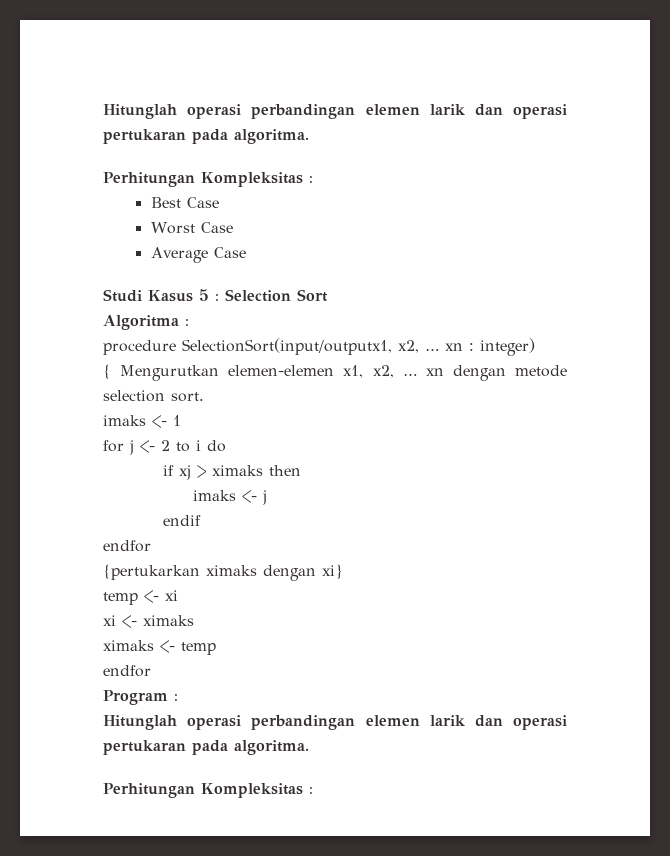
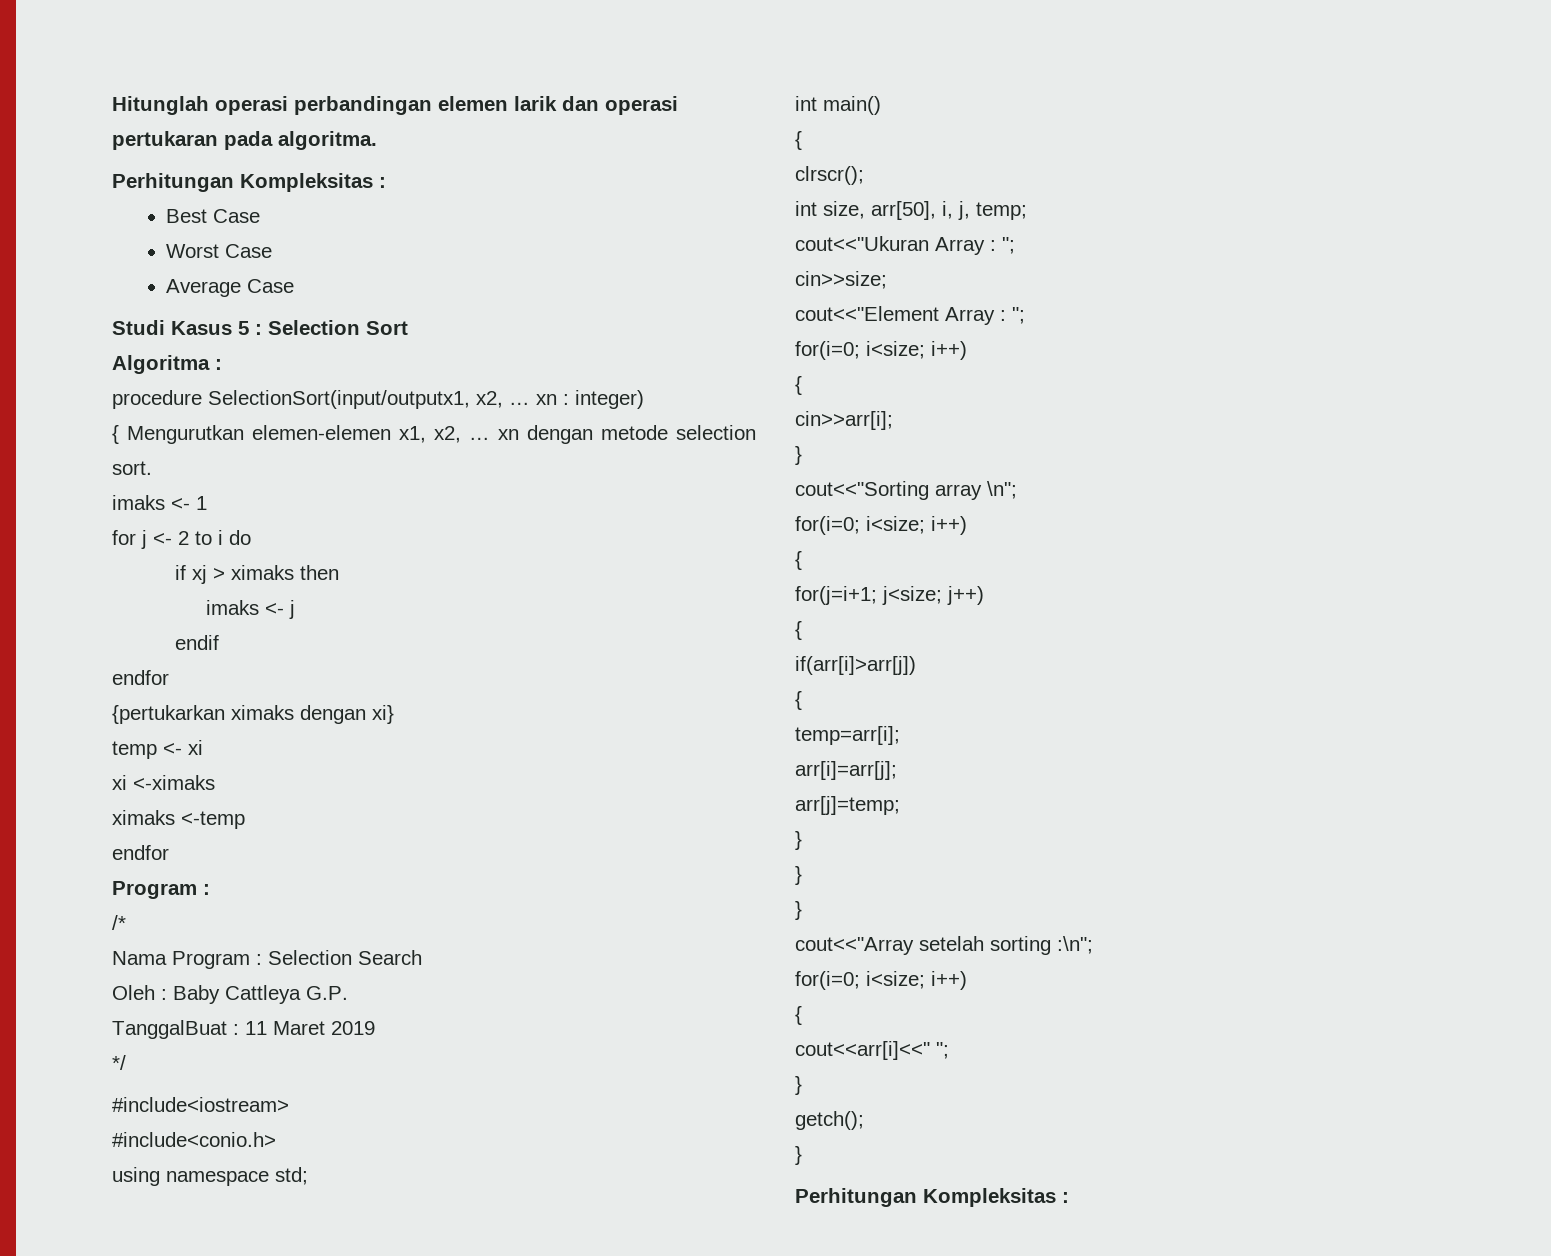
[122,615,194,628] [103,640,216,655] <- ximaks // ximaks <- temp -> [133,775,215,790] [112,810,245,829] <-ximaks // ximaks <-temp
[103,715,567,730] [103,740,309,755] Hitunglah operasi perbandingan elemen larik dan operasi pertukaran pada algoritma. -> [112,915,126,930] [112,950,422,969] [112,985,348,1004] [112,1020,375,1039] [112,1055,126,1070] [112,1097,289,1112] [112,1132,276,1147] [112,1167,308,1186] [795,96,881,115] [795,131,802,150] [795,166,864,185] [795,201,1027,220] [795,236,1015,255] [795,271,887,289] [795,306,1025,325] [795,341,967,360] [795,376,802,395] [795,411,893,430] [795,446,802,465] [795,481,1017,500] [795,516,967,535] [795,551,802,570] [795,586,984,605] [795,621,802,640] [795,656,916,675] [795,691,802,710] [795,726,900,745] [795,761,897,780] [795,796,900,815] [795,831,802,850] [795,866,802,885] [795,901,802,920] [795,936,1093,955] [795,971,967,990] [795,1006,802,1025] [795,1041,949,1060] [795,1076,802,1095] [795,1111,864,1130] [795,1146,802,1165] /* // Nama Program : Selection Search // Oleh : Baby Cattleya G.P. // TanggalBuat : 11 Maret 2019 // */ // #include<iostream> // #include<conio.h> // using namespace std; // int main() // { // clrscr(); // int size, arr[50], i, j, temp; // cout<<"Ukuran Array : "; // cin>>size; // cout<<"Element Array : "; // for(i=0; i<size; i++) // { // cin>>arr[i]; // } // cout<<"Sorting array \n"; // for(i=0; i<size; i++) // { // for(j=i+1; j<size; j++) // { // if(arr[i]>arr[j]) // { // temp=arr[i]; // arr[i]=arr[j]; // arr[j]=temp; // } // } // } // cout<<"Array setelah sorting :\n"; // for(i=0; i<size; i++) // { // cout<<arr[i]<<" "; // } // getch(); // }

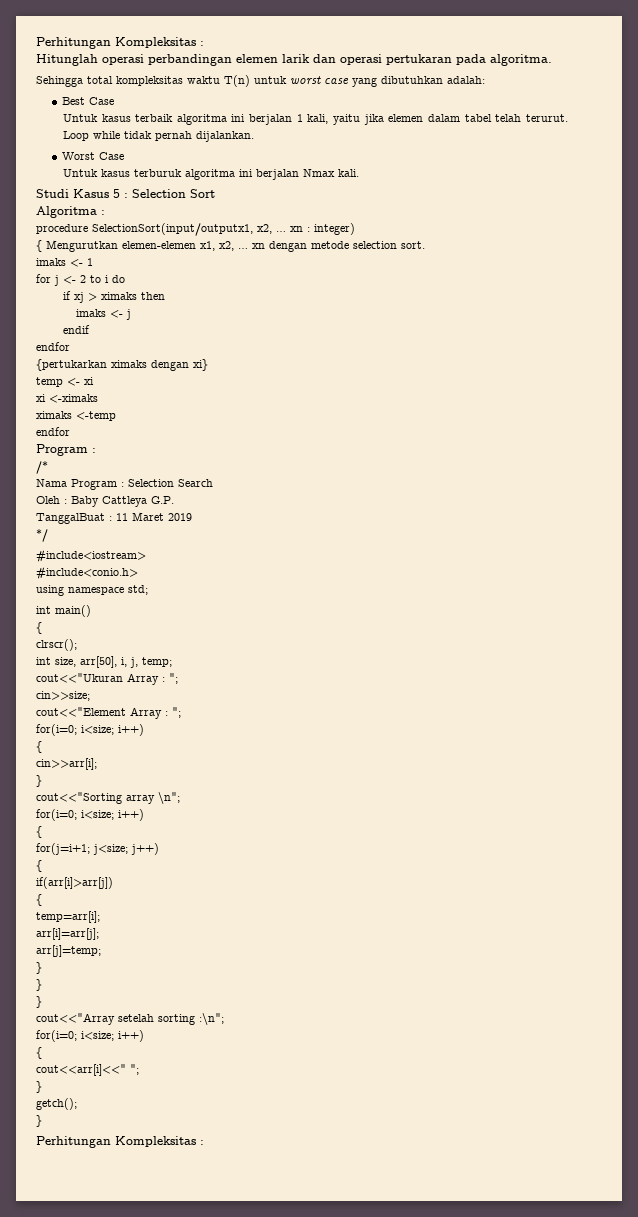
(112, 105) none -> [36,37,204,49] Perhitungan Kompleksitas : //
[112,173,386,192] [166,209,261,223] [166,244,273,258] [166,279,295,297] Perhitungan Kompleksitas : // Best Case // Worst Case // Average Case -> [36,75,485,87] [62,97,115,105] [62,114,568,125] [62,131,254,142] [62,152,125,160] [62,169,359,180] Sehingga total kompleksitas waktu T(n) untuk worst case yang dibutuhkan adalah: // Best Case // Untuk kasus terbaik algoritma ini berjalan 1 kali, yaitu jika elemen dalam tabel telah terurut. Loop while tidak pernah dijalankan. // Worst Case // Untuk kasus terburuk algoritma ini berjalan Nmax kali.

